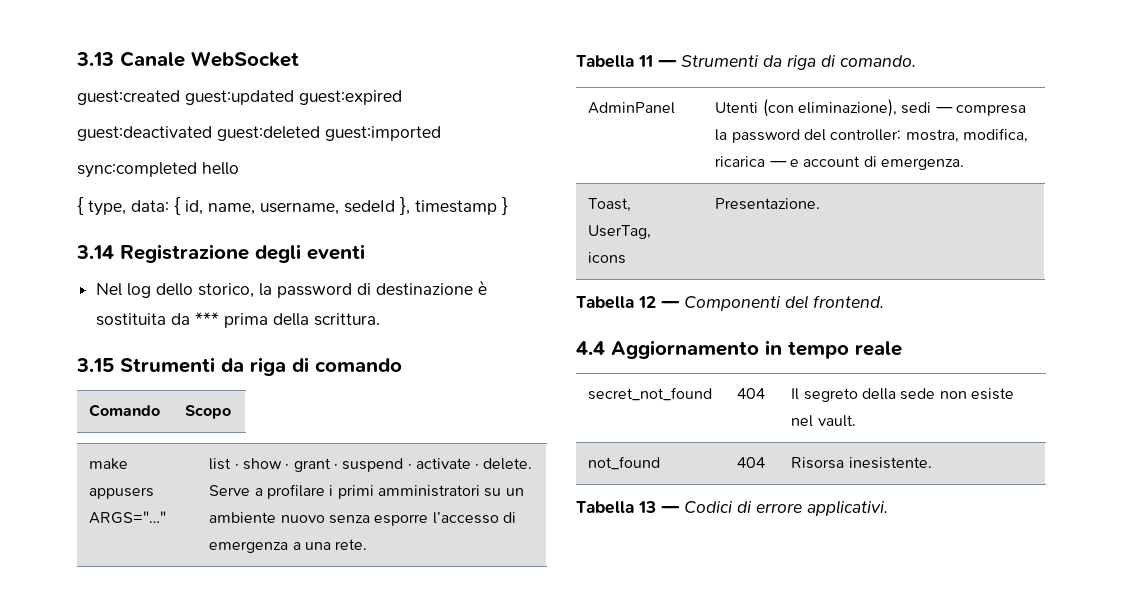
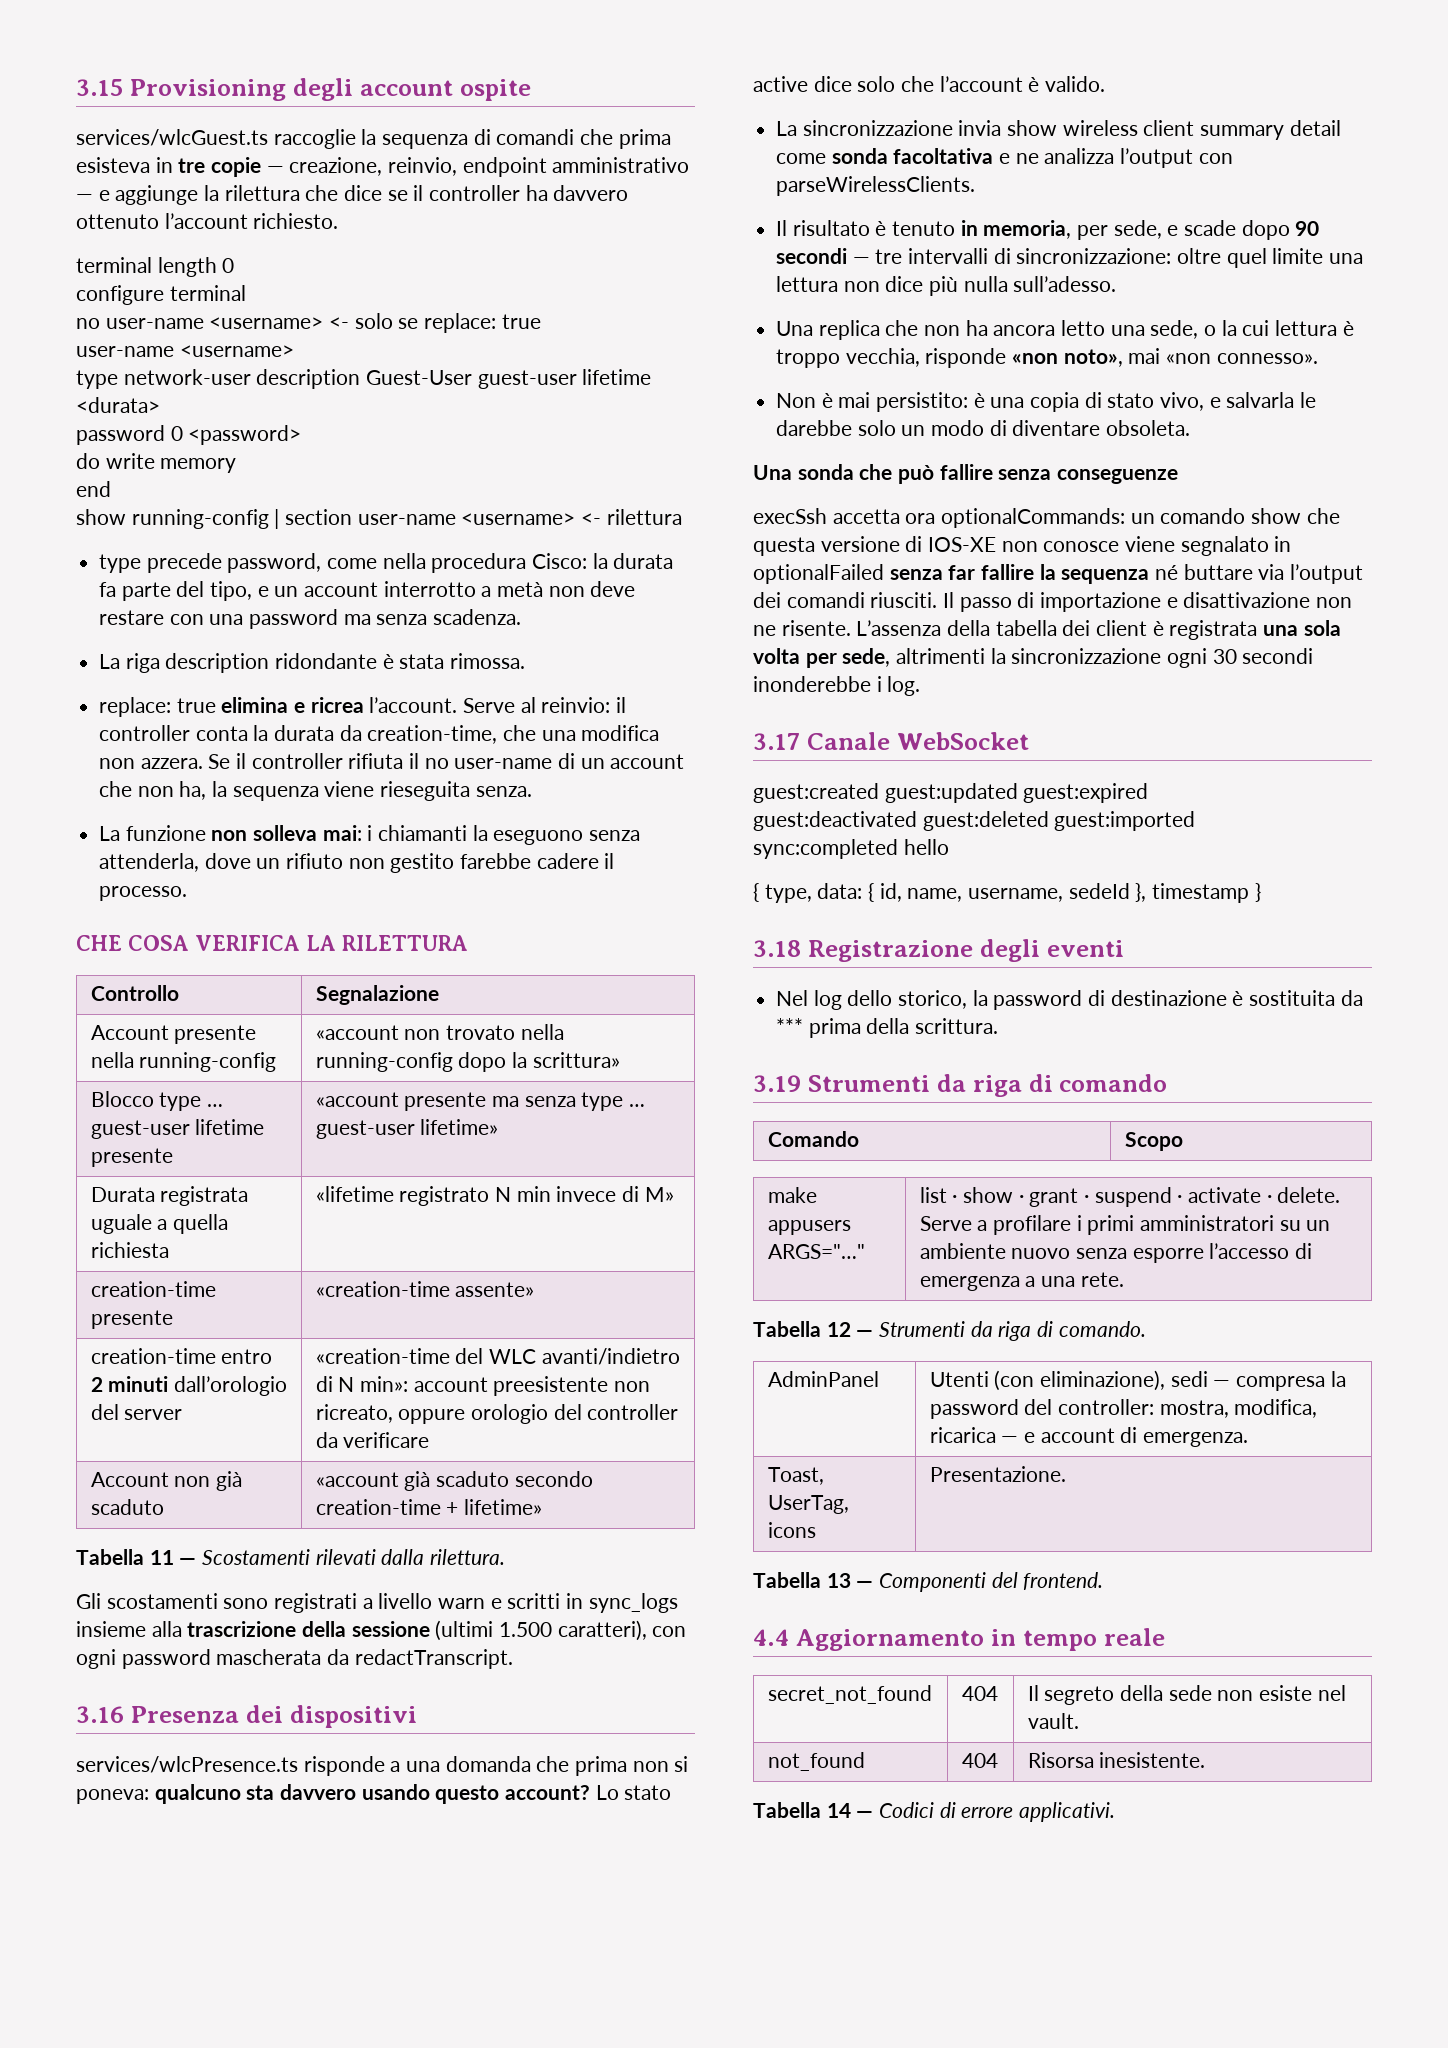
[76,52,114,66] 3.13 -> [76,78,531,101] [76,129,671,149] [76,157,690,177] [76,185,629,205] [76,213,339,229] [76,257,235,277] [76,285,246,305] [76,313,541,333] [76,345,294,357] [76,369,652,389] [76,397,160,413] [76,425,302,445] [76,453,237,473] [76,481,111,497] [76,509,682,529] [99,553,674,573] [99,581,636,601] [99,609,522,629] [99,653,526,673] [99,697,627,717] [99,725,660,744] [99,753,685,769] [99,781,532,801] [99,825,641,845] [99,853,615,873] [99,886,188,901] [76,935,468,951] [90,985,179,1001] [315,985,439,1005] [90,1025,257,1044] [90,1052,277,1072] [315,1024,564,1040] [315,1052,620,1072] [90,1091,224,1111] [90,1119,265,1139] [90,1148,173,1167] [315,1092,646,1111] [315,1119,499,1139] [90,1186,249,1206] [90,1214,229,1234] [90,1242,169,1258] [315,1186,674,1206] [90,1281,216,1297] [90,1310,173,1329] [315,1281,535,1297] [90,1348,273,1364] [90,1376,288,1396] [90,1404,183,1420] [315,1348,680,1365] [315,1376,651,1396] [315,1404,679,1424] [315,1432,430,1448] [90,1471,243,1491] [90,1499,164,1515] [315,1471,593,1491] [315,1499,543,1515] [76,1549,506,1565] [76,1593,678,1613] [76,1620,687,1641] [76,1649,513,1669] [76,1705,417,1728] [76,1756,689,1776] [76,1784,672,1804] [753,76,1106,92] [776,120,1341,140] [776,148,1233,168] [776,176,976,196] [776,220,1320,240] [776,248,1364,268] [776,276,1117,296] [776,320,1354,340] [776,348,1318,368] [776,392,1317,412] [776,420,1191,436] [753,464,1179,484] [753,508,1340,528] [753,536,1292,556] [753,564,1364,584] [753,592,1353,612] [753,620,1341,640] [753,648,1314,668] [753,676,921,696] [753,733,800,750] 3.15 Provisioning degli account ospite // services/wlcGuest.ts raccoglie la sequenza di comandi che prima esisteva in tre copie — creazione, reinvio, endpoint amministrativo — e aggiunge la rilettura che dice se il controller ha davvero ottenuto l’account richiesto. // terminal length 0 // configure terminal // no user-name <username> <- solo se replace: true // user-name <username> // type network-user description Guest-User guest-user lifetime <durata> // password 0 <password> // do write memory // end // show running-config | section user-name <username> <- rilettura // type precede password, come nella procedura Cisco: la durata fa parte del tipo, e un account interrotto a metà non deve restare con una password ma senza scadenza. // La riga description ridondante è stata rimossa. // replace: true elimina e ricrea l’account. Serve al reinvio: il controller conta la durata da creation-time, che una modifica non azzera. Se il controller rifiuta il no user-name di un account che non ha, la sequenza viene rieseguita senza. // La funzione non solleva mai: i chiamanti la eseguono senza attenderla, dove un rifiuto non gestito farebbe cadere il processo. // CHE COSA VERIFICA LA RILETTURA // Controllo | Segnalazione // Account presente nella running-config | «account non trovato nella running-config dopo la scrittura» // Blocco type … guest-user lifetime presente | «account presente ma senza type … guest-user lifetime» // Durata registrata uguale a quella richiesta | «lifetime registrato N min invece di M» // creation-time presente | «creation-time assente» // creation-time entro 2 minuti dall’orologio del server | «creation-time del WLC avanti/indietro di N min»: account preesistente non ricreato, oppure orologio del controller da verificare // Account non già scaduto | «account già scaduto secondo creation-time + lifetime» // Tabella 11 — Scostamenti rilevati dalla rilettura. // Gli scostamenti sono registrati a livello warn e scritti in sync_logs insieme alla trascrizione della sessione (ultimi 1.500 caratteri), con ogni password mascherata da redactTranscript. // 3.16 Presenza dei dispositivi // services/wlcPresence.ts risponde a una domanda che prima non si poneva: qualcuno sta davvero usando questo account? Lo stato active dice solo che l’account è valido. // La sincronizzazione invia show wireless client summary detail come sonda facoltativa e ne analizza l’output con parseWirelessClients. // Il risultato è tenuto in memoria, per sede, e scade dopo 90 secondi — tre intervalli di sincronizzazione: oltre quel limite una lettura non dice più nulla sull’adesso. // Una replica che non ha ancora letto una sede, o la cui lettura è troppo vecchia, risponde «non noto», mai «non connesso». // Non è mai persistito: è una copia di stato vivo, e salvarla le darebbe solo un modo di diventare obsoleta. // Una sonda che può fallire senza conseguenze // execSsh accetta ora optionalCommands: un comando show che questa versione di IOS-XE non conosce viene segnalato in optionalFailed senza far fallire la sequenza né buttare via l’output dei comandi riusciti. Il passo di importazione e disattivazione non ne risente. L’assenza della tabella dei client è registrata una sola volta per sede, altrimenti la sincronizzazione ogni 30 secondi inonderebbe i log. // 3.17
[76,245,114,259] 3.14 -> [753,940,801,957] 3.18
[76,358,114,372] 3.15 -> [753,1075,801,1092] 3.19
[638,55,653,67] 11 -> [826,1322,851,1337] 12
[638,296,656,308] 12 -> [826,1573,851,1588] 13
[638,501,656,513] 13 -> [826,1803,851,1818] 14

